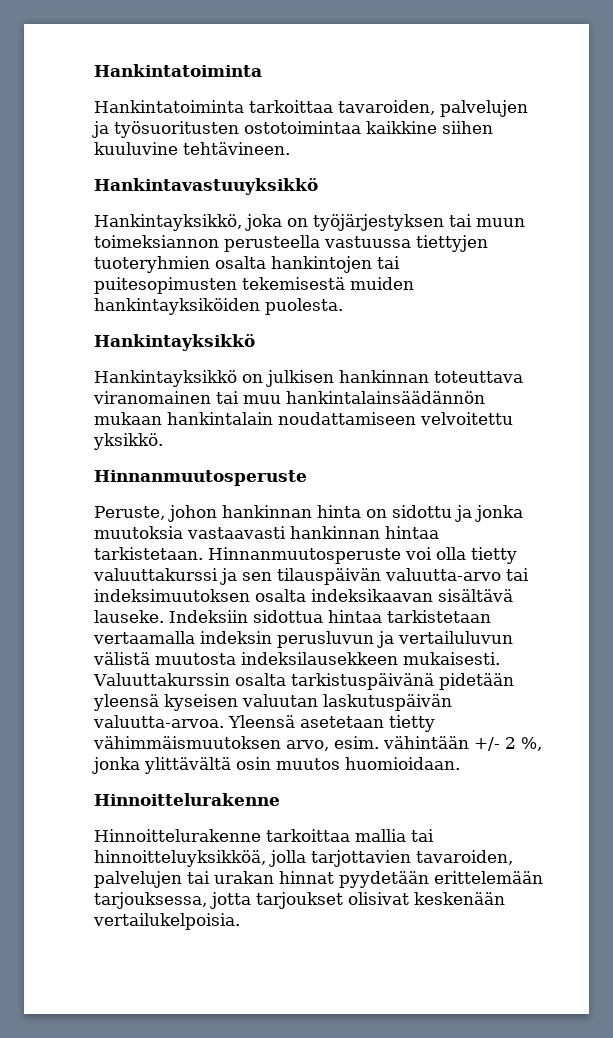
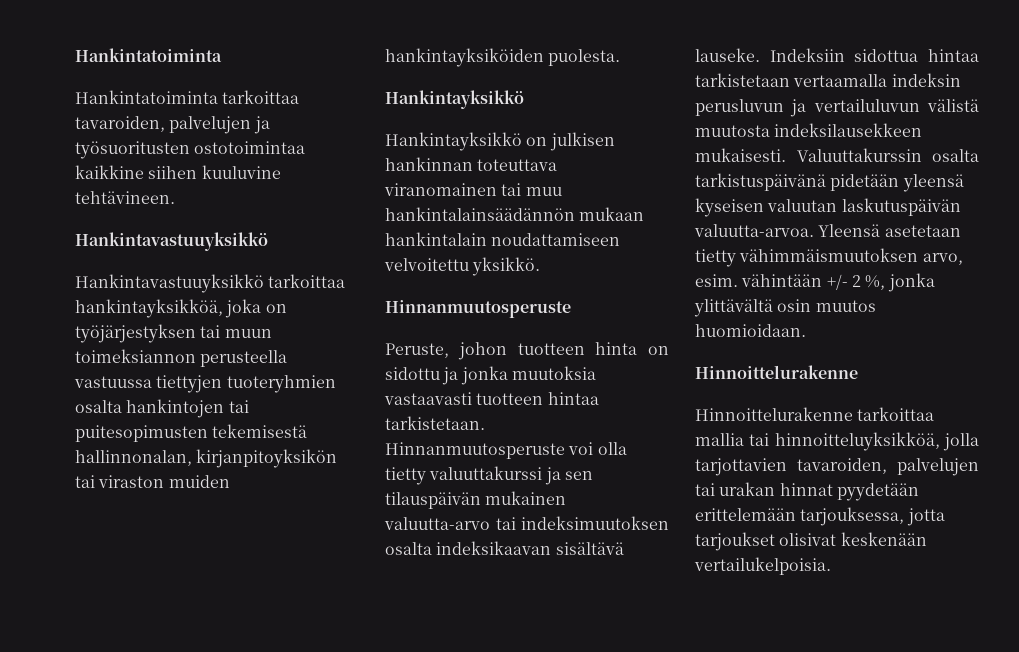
[94,214,242,231] Hankintayksikkö, -> [75,274,346,293] [75,299,223,318] Hankintavastuuyksikkö tarkoittaa hankintayksikköä,
(345, 283) none -> [75,449,338,468] [75,475,165,488] hallinnonalan, kirjanpitoyksikön tai viraston
[222,505,312,518] hankinnan -> [517,343,585,355] tuotteen
[290,526,380,539] hankinnan -> [476,393,544,405] tuotteen
(381, 576) none -> [485,491,567,505] mukainen

